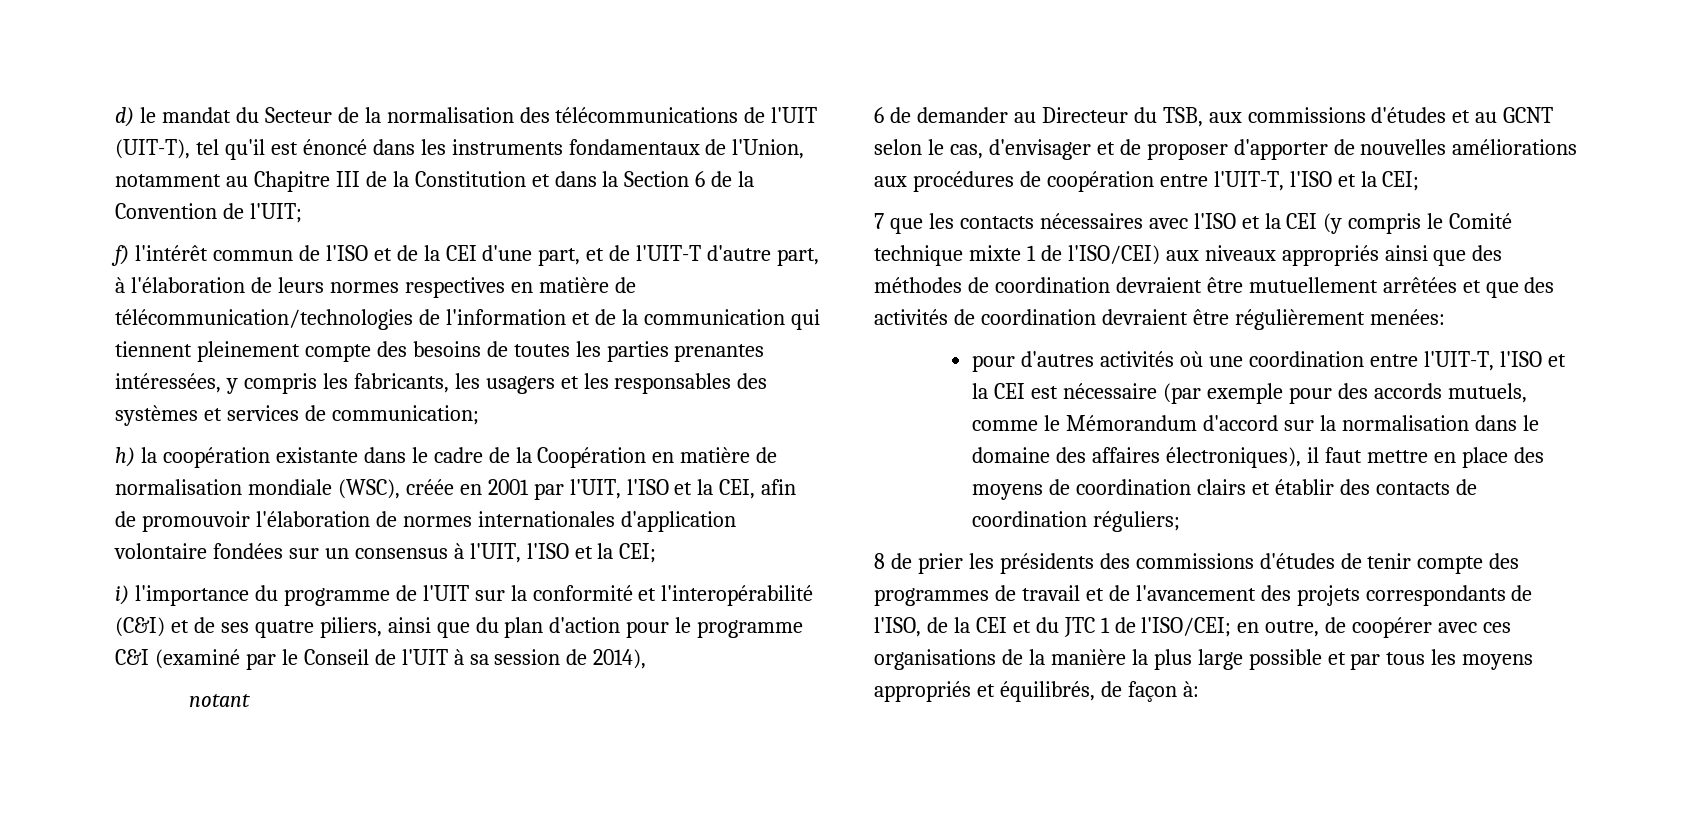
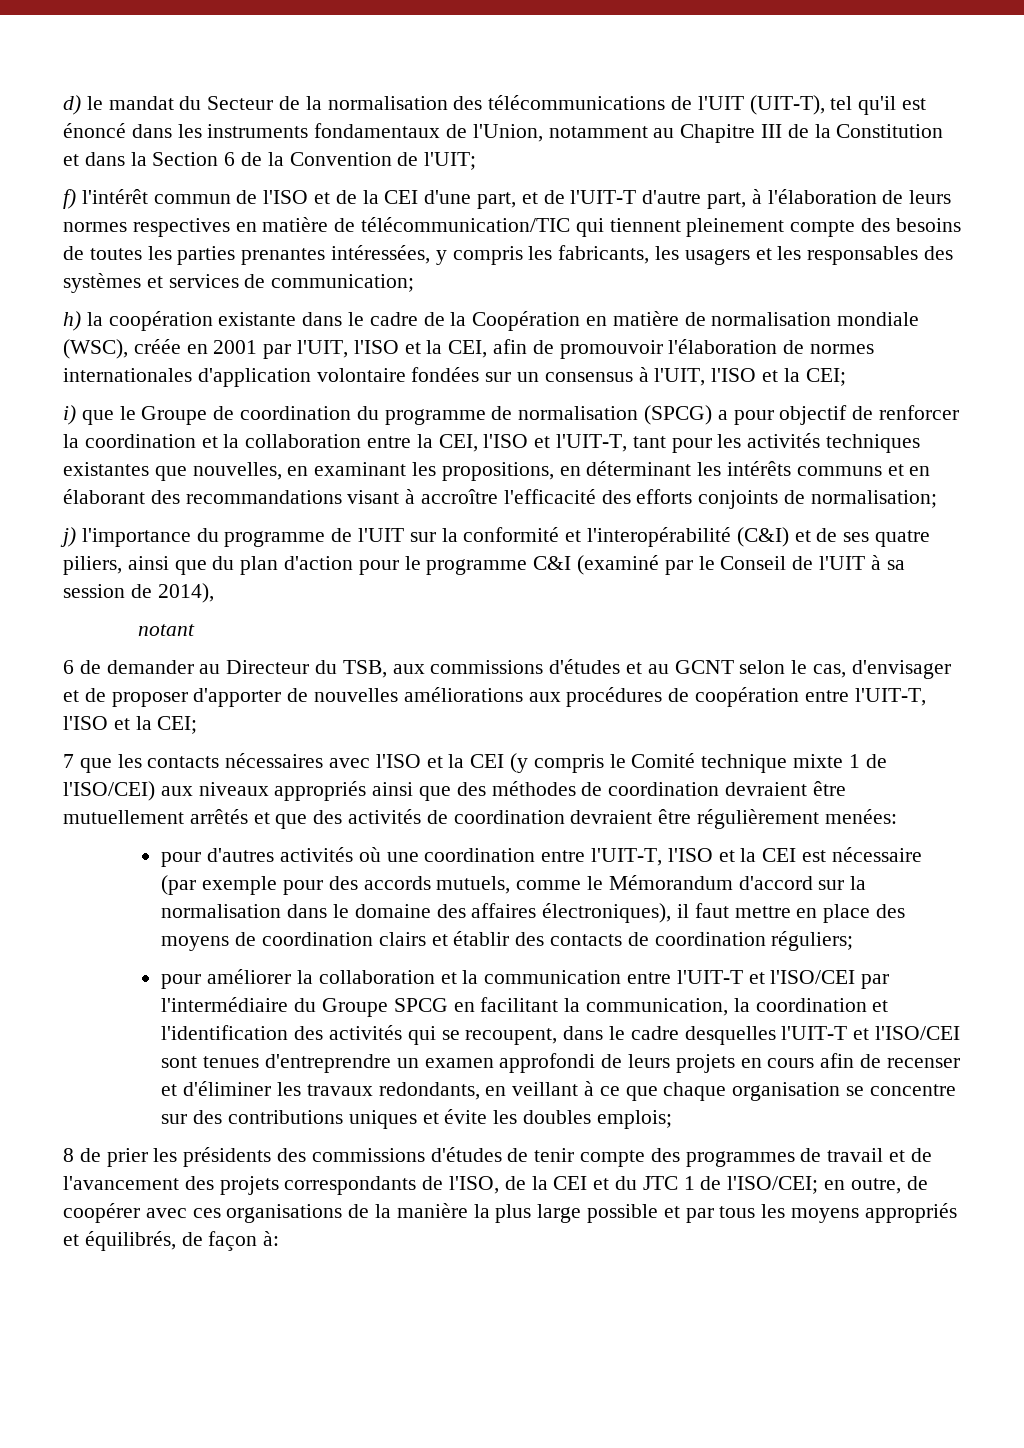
[115,309,785,330] télécommunication/technologies de l'information et de la communication -> [361,217,571,232] télécommunication/TIC
(129, 595) none -> [81,405,960,425] [63,433,921,453] [63,461,931,481] [63,489,937,509] [60,527,76,547] que le Groupe de coordination du programme de normalisation (SPCG) a pour objectif de renforcer la coordination et la collaboration entre la CEI, l'ISO et l'UIT-T, tant pour les activités techniques existantes que nouvelles, en examinant les propositions, en déterminant les intérêts communs et en élaborant des recommandations visant à accroître l'efficacité des efforts conjoints de normalisation; // j)
[1382,277,1457,293] arrêtées -> [189,809,248,824] arrêtés
(1181, 521) none -> [161,969,890,989] [161,997,889,1017] [161,1025,960,1045] [161,1053,960,1073] [161,1081,956,1101] [161,1109,672,1129] // pour améliorer la collaboration et la communication entre l'UIT-T et l'ISO/CEI par l'intermédiaire du Groupe SPCG en facilitant la communication, la coordination et l'identification des activités qui se recoupent, dans le cadre desquelles l'UIT-T et l'ISO/CEI sont tenues d'entreprendre un examen approfondi de leurs projets en cours afin de recenser et d'éliminer les travaux redondants, en veillant à ce que chaque organisation se concentre sur des contributions uniques et évite les doubles emplois;

